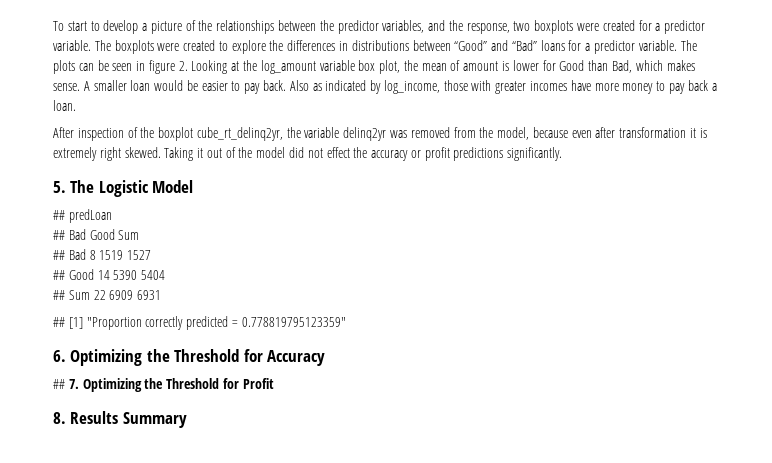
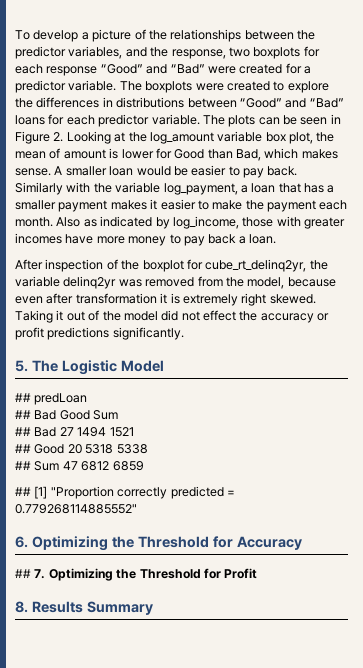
[67,21,100,31] start to -> (30, 35) none
(574, 27) none -> [303,46,320,57] [15,64,205,76] for each response “Good” and “Bad”
[585,43,591,51] a -> [66,115,95,125] each
[148,60,175,74] figure -> [15,131,50,144] Figure
(287, 85) none -> [15,182,335,195] [15,199,348,212] [15,217,53,227] Similarly with the variable log_payment, a loan that has a smaller payment makes it easier to make the payment each month.
(194, 134) none -> [186,259,203,270] for
[89,250,152,260] 8 1519 1527 -> [59,427,134,437] 27 1494 1521
[97,270,166,280] 14 5390 5404 -> [67,444,148,454] 20 5318 5338
[93,290,162,300] 22 6909 6931 -> [62,461,144,471] 47 6812 6859
[241,317,346,327] 0.778819795123359" -> [15,504,137,514] 0.779268114885552"

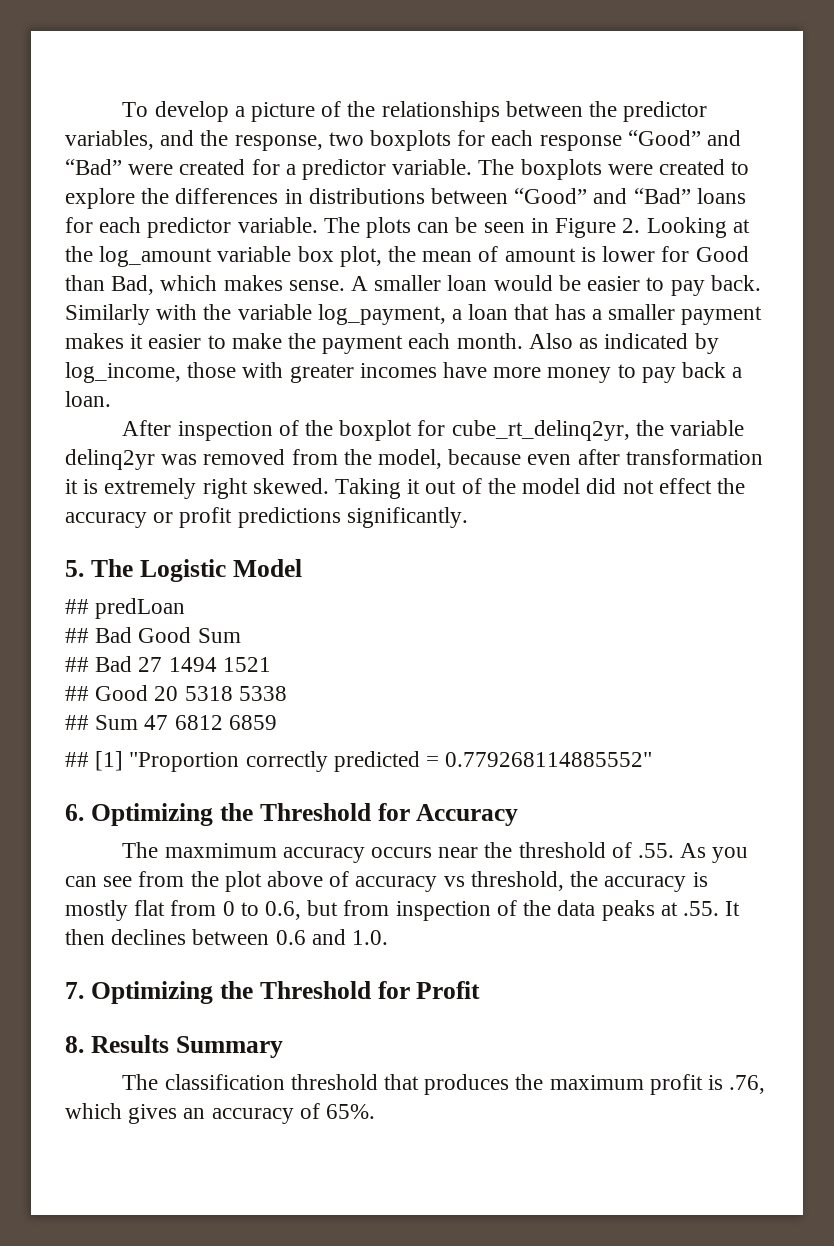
[15,569,31,578] ## -> [122,842,749,863] [65,871,708,892] [65,900,741,921] [65,929,389,945] The maxmimum accuracy occurs near the threshold of .55. As you can see from the plot above of accuracy vs threshold, the accuracy is mostly flat from 0 to 0.6, but from inspection of the data peaks at .55. It then declines between 0.6 and 1.0. //
(153, 608) none -> [122,1074,766,1095] [65,1103,376,1124] // The classification threshold that produces the maximum profit is .76, which gives an accuracy of 65%.

